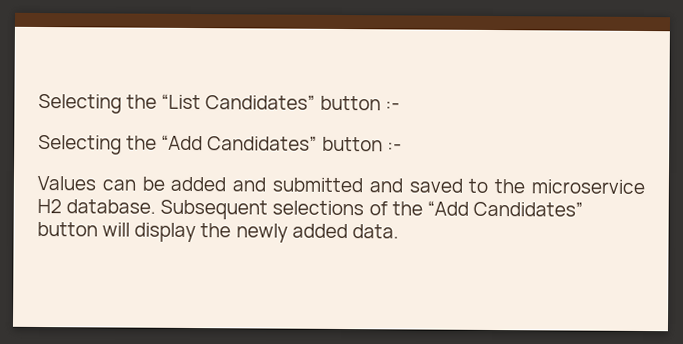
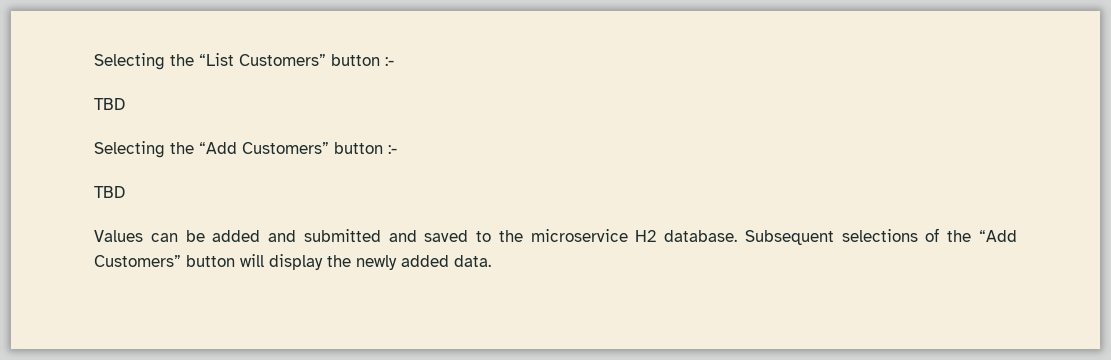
[205,94,400,111] Candidates” button :- -> [239,54,394,66] [94,98,125,110] Customers” button :- // TBD
[207,135,402,152] Candidates” button :- -> [242,142,397,154] [94,186,125,198] Customers” button :- // TBD
[472,200,583,217] Candidates” -> [94,255,181,267] Customers”

